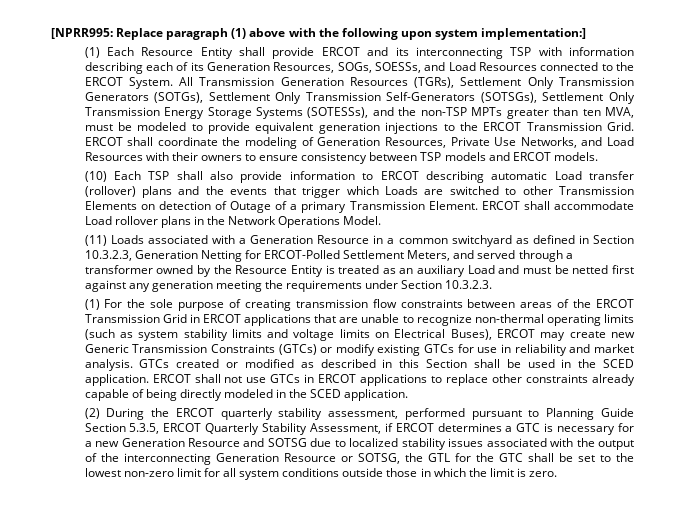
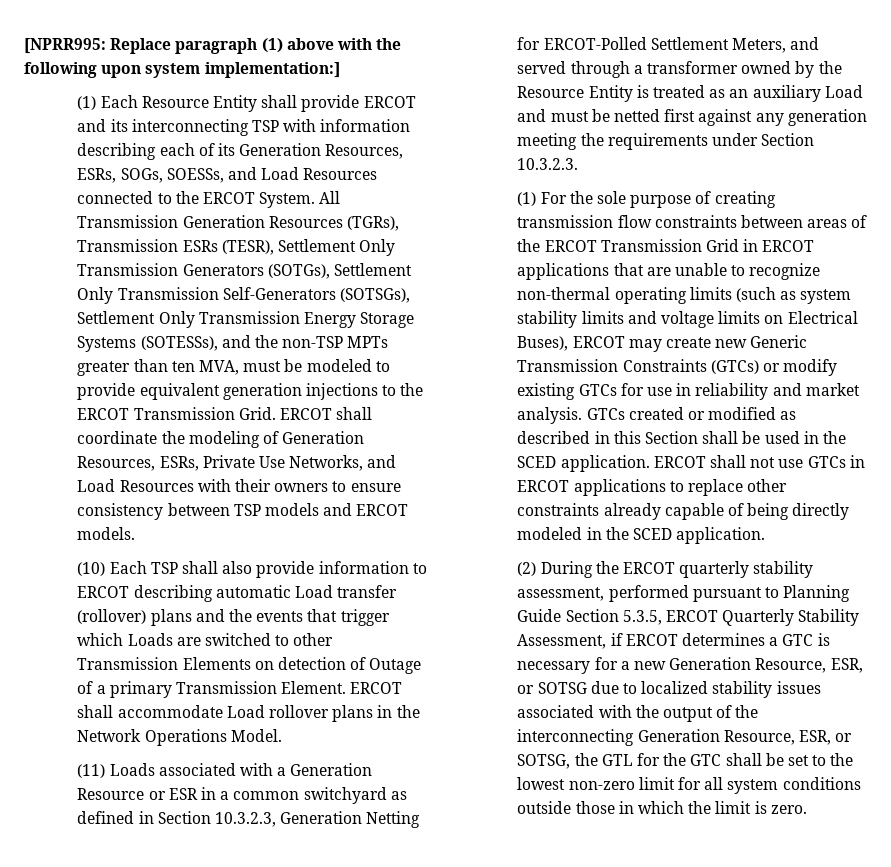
(335, 67) none -> [77,168,117,183] ESRs,
(455, 82) none -> [77,239,274,255] Transmission ESRs (TESR),
(446, 142) none -> [159,456,199,471] ESRs,
(370, 239) none -> [148,788,198,800] or ESR
[187,438,265,447] Resource and -> [755,658,863,673] [517,685,535,694] Resource, ESR, or
[283,453,336,462] Resource -> [723,730,831,745] Resource, ESR,

